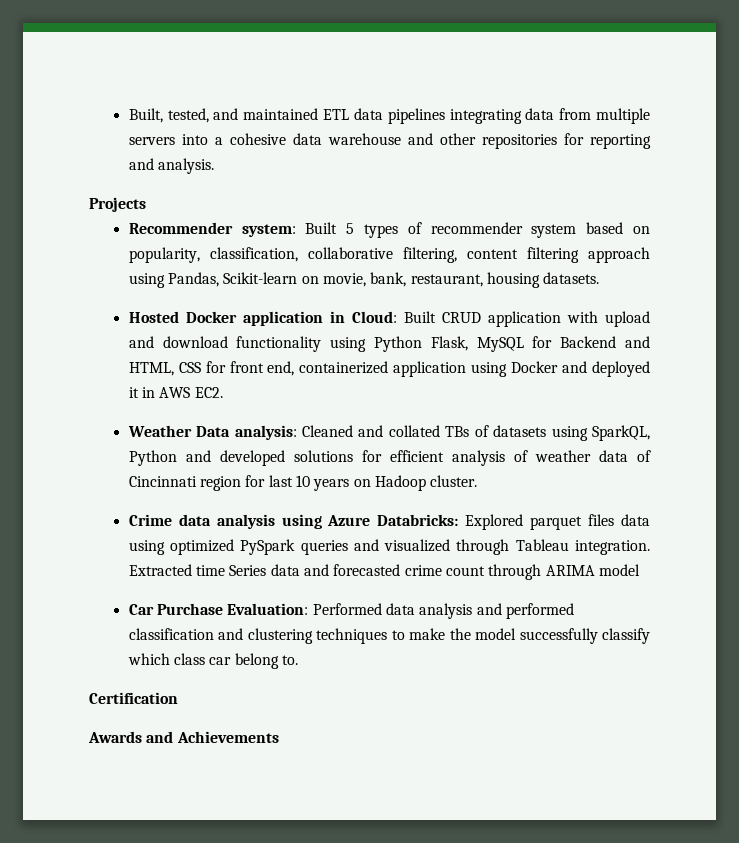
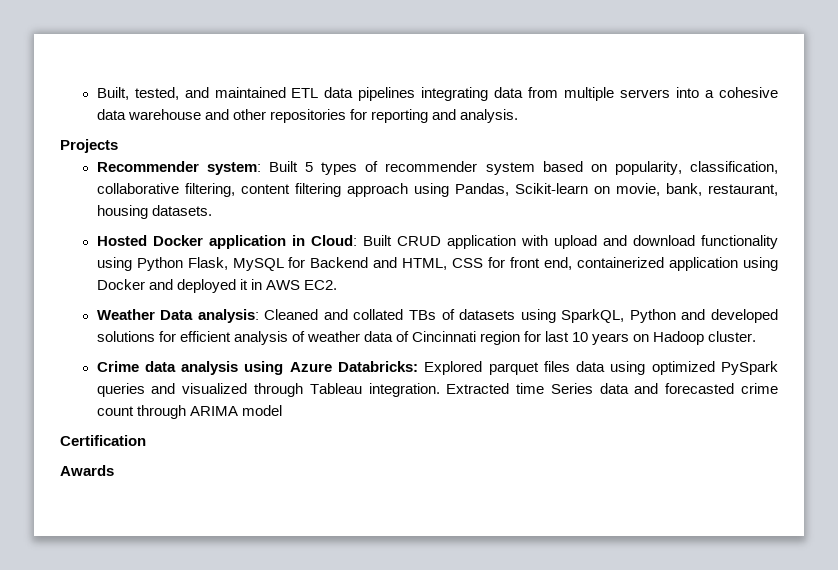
[128,603,574,619] [128,628,650,644] [127,653,299,669] // Car Purchase Evaluation: Performed data analysis and performed classification and clustering techniques to make the model successfully classify which class car belong to. -> (282, 410) none
[146,731,279,743] and Achievements -> (114, 470) none

